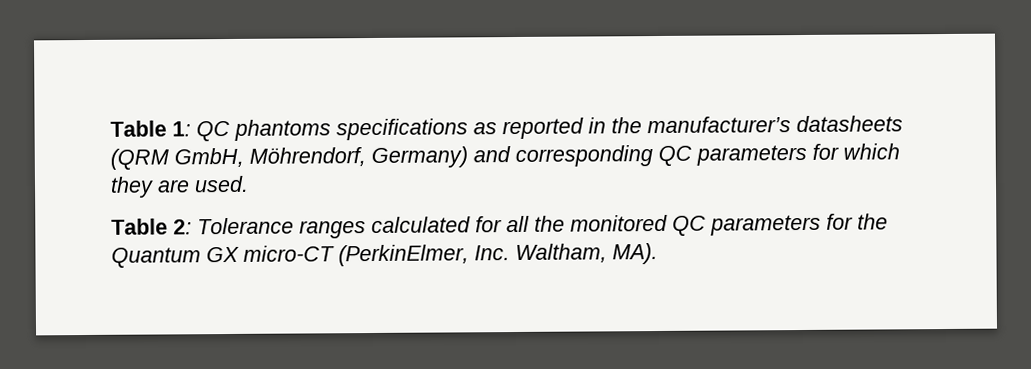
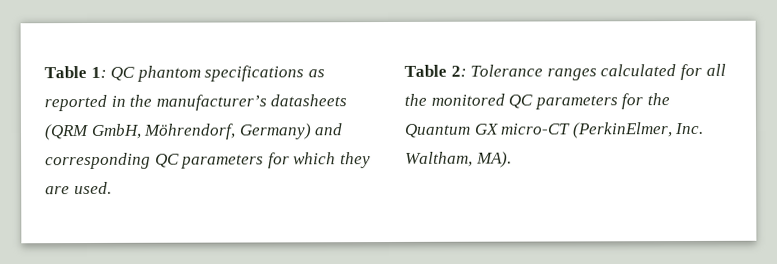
[234,119,331,141] phantoms -> [136,65,201,82] phantom

